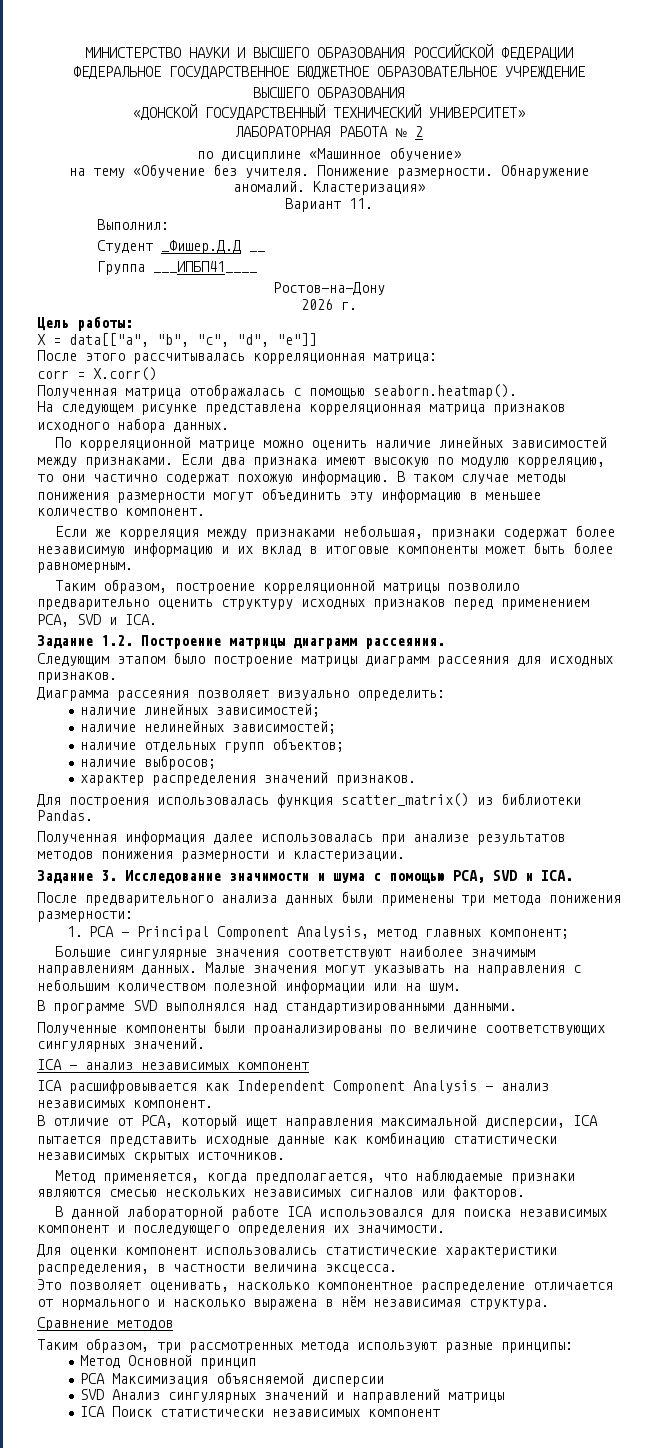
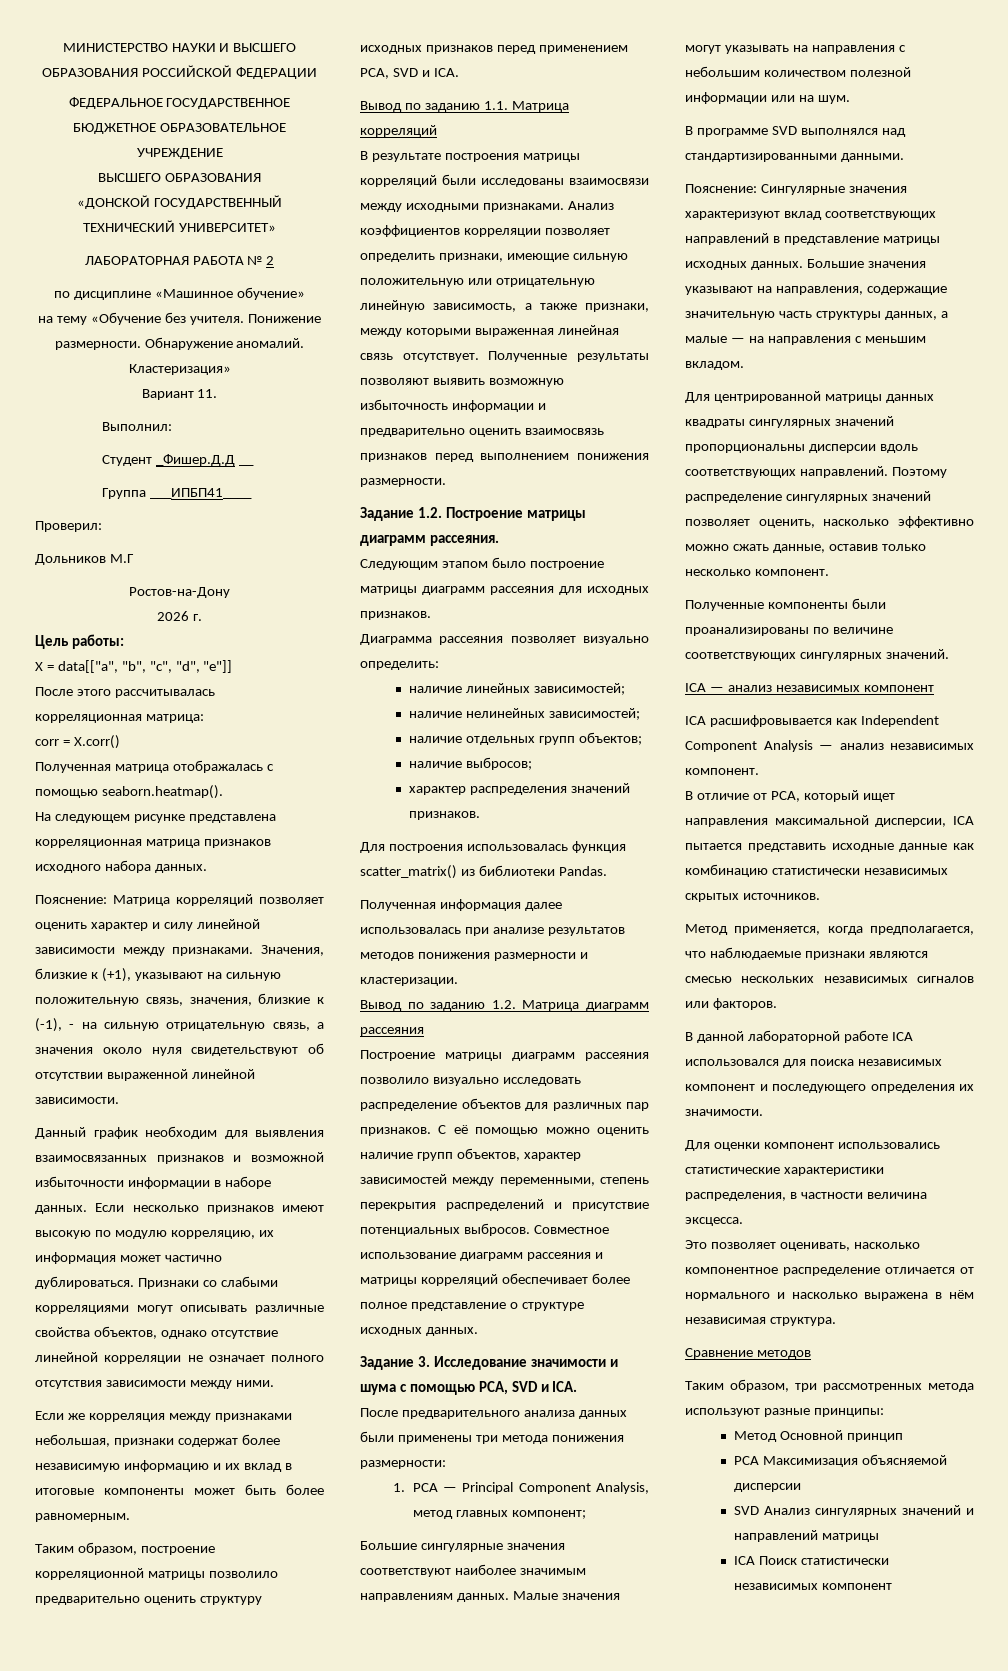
(257, 267) none -> [35,521,102,532] [35,554,134,565] // Проверил: // Дольников М.Г
[54,437,607,451] [37,454,317,468] По корреляционной матрице можно оценить наличие линейных зависимостей между признаками. Если два признака -> [35,894,324,906] [35,919,260,931] [35,945,324,956] [35,968,281,982] [35,993,324,1006] [35,1018,324,1032] [35,1043,324,1056] [35,1069,255,1081] [35,1097,119,1104] [35,1126,324,1139] [35,1152,324,1164] [35,1176,271,1189] [35,1203,274,1214] Пояснение: Матрица корреляций позволяет оценить характер и силу линейной зависимости между признаками. Значения, близкие к (+1), указывают на сильную положительную связь, значения, близкие к (-1), - на сильную отрицательную связь, а значения около нуля свидетельствуют об отсутствии выраженной линейной зависимости. // Данный график необходим для выявления взаимосвязанных признаков и возможной избыточности информации в наборе данных. Если несколько признаков
[37,471,565,485] [37,488,541,503] [37,508,205,516] то они частично содержат похожую информацию. В таком случае методы понижения размерности могут объединить эту информацию в меньшее количество компонент. -> [258,1230,274,1237] [35,1252,222,1264] [35,1276,278,1289] [35,1305,324,1314] [35,1326,278,1339] [35,1352,324,1364] [35,1380,274,1389] их информация может частично дублироваться. Признаки со слабыми корреляциями могут описывать различные свойства объектов, однако отсутствие линейной корреляции не означает полного отсутствия зависимости между ними.
(157, 619) none -> [360,101,569,112] [360,125,437,137] [360,151,580,162] [360,174,649,187] [360,201,614,212] [360,225,610,237] [360,253,628,262] [360,278,595,287] [360,300,649,312] [360,325,619,337] [360,351,649,362] [360,378,564,387] [360,399,546,412] [360,428,604,437] [360,453,649,462] [360,478,446,487] // Вывод по заданию 1.1. Матрица корреляций // В результате построения матрицы корреляций были исследованы взаимосвязи между исходными признаками. Анализ коэффициентов корреляции позволяет определить признаки, имеющие сильную положительную или отрицательную линейную зависимость, а также признаки, между которыми выраженная линейная связь отсутствует. Полученные результаты позволяют выявить возможную избыточность информации и предварительно оценить взаимосвязь признаков перед выполнением понижения размерности.
(405, 856) none -> [360,1000,649,1011] [360,1027,424,1036] [360,1050,649,1061] [360,1077,581,1086] [360,1098,649,1111] [360,1125,649,1136] [360,1148,581,1161] [360,1174,649,1186] [360,1199,649,1211] [360,1223,609,1236] [360,1252,603,1261] [360,1273,630,1286] [360,1302,584,1311] [360,1327,478,1336] // Вывод по заданию 1.2. Матрица диаграмм рассеяния // Построение матрицы диаграмм рассеяния позволило визуально исследовать распределение объектов для различных пар признаков. С её помощью можно оценить наличие групп объектов, характер зависимостей между переменными, степень перекрытия распределений и присутствие потенциальных выбросов. Совместное использование диаграмм рассеяния и матрицы корреляций обеспечивает более полное представление о структуре исходных данных.
(517, 1008) none -> [685,184,907,195] [685,211,936,220] [685,233,940,245] [685,259,926,270] [685,286,947,295] [685,311,948,320] [685,336,926,345] [685,361,744,370] [685,391,934,403] [685,416,894,428] [685,444,918,453] [685,466,947,478] [685,491,931,503] [685,516,974,528] [685,544,926,553] [685,569,829,576] // Пояснение: Сингулярные значения характеризуют вклад соответствующих направлений в представление матрицы исходных данных. Большие значения указывают на направления, содержащие значительную часть структуры данных, а малые — на направления с меньшим вкладом. // Для центрированной матрицы данных квадраты сингулярных значений пропорциональны дисперсии вдоль соответствующих направлений. Поэтому распределение сингулярных значений позволяет оценить, насколько эффективно можно сжать данные, оставив только несколько компонент.

